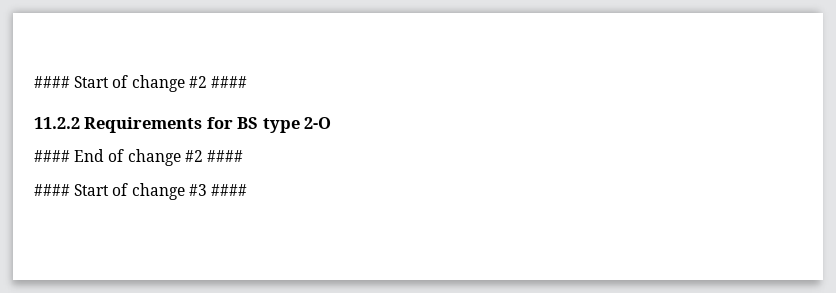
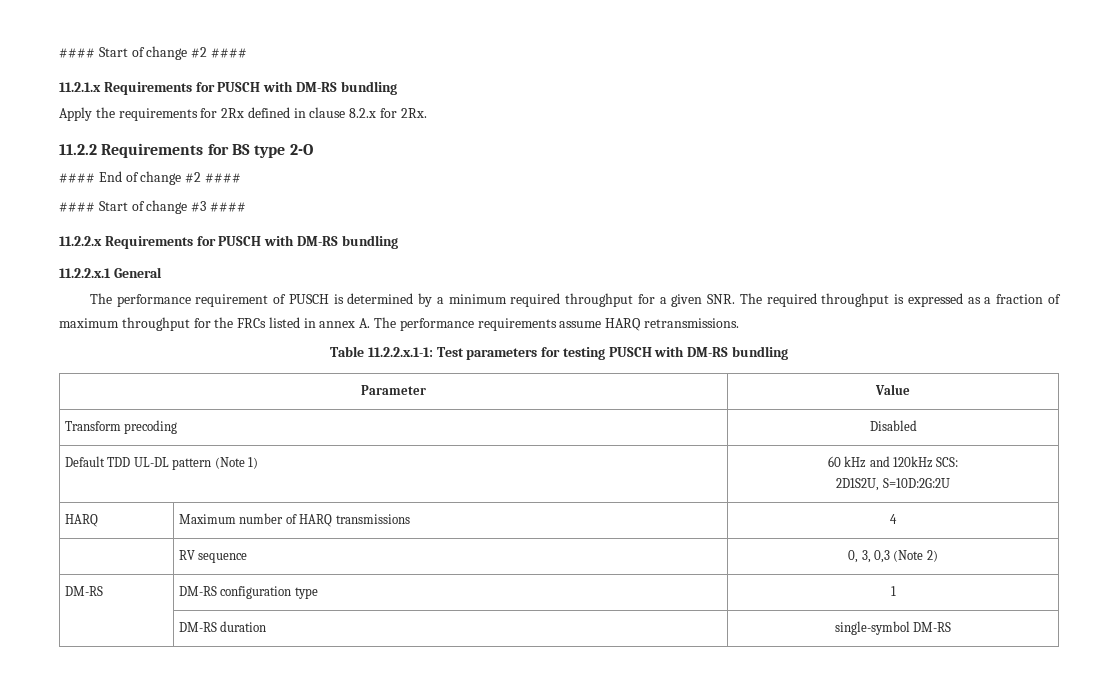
(247, 82) none -> [59,81,397,95] [59,107,427,121] // 11.2.1.x Requirements for PUSCH with DM-RS bundling // Apply the requirements for 2Rx defined in clause 8.2.x for 2Rx.
(247, 190) none -> [59,235,398,249] [59,267,162,278] [89,293,1061,307] [59,317,739,331] [329,346,789,360] [361,385,426,395] [875,384,910,395] [65,420,178,434] [869,420,917,431] [65,456,258,470] [827,456,959,468] [836,478,950,491] [65,514,99,527] [179,513,410,527] [890,514,897,524] [179,550,248,563] [848,550,938,563] [65,586,104,596] [179,586,318,599] [890,586,896,596] [179,621,267,632] [834,621,952,635] // 11.2.2.x Requirements for PUSCH with DM-RS bundling // 11.2.2.x.1 General // The performance requirement of PUSCH is determined by a minimum required throughput for a given SNR. The required throughput is expressed as a fraction of maximum throughput for the FRCs listed in annex A. The performance requirements assume HARQ retransmissions. // Table 11.2.2.x.1-1: Test parameters for testing PUSCH with DM-RS bundling // Parameter | Value // Transform precoding | Disabled // Default TDD UL-DL pattern (Note 1) | 60 kHz and 120kHz SCS: // 2D1S2U, S=10D:2G:2U // HARQ | Maximum number of HARQ transmissions | 4 // | RV sequence | 0, 3, 0,3 (Note 2) // DM-RS | DM-RS configuration type | 1 // | DM-RS duration | single-symbol DM-RS

